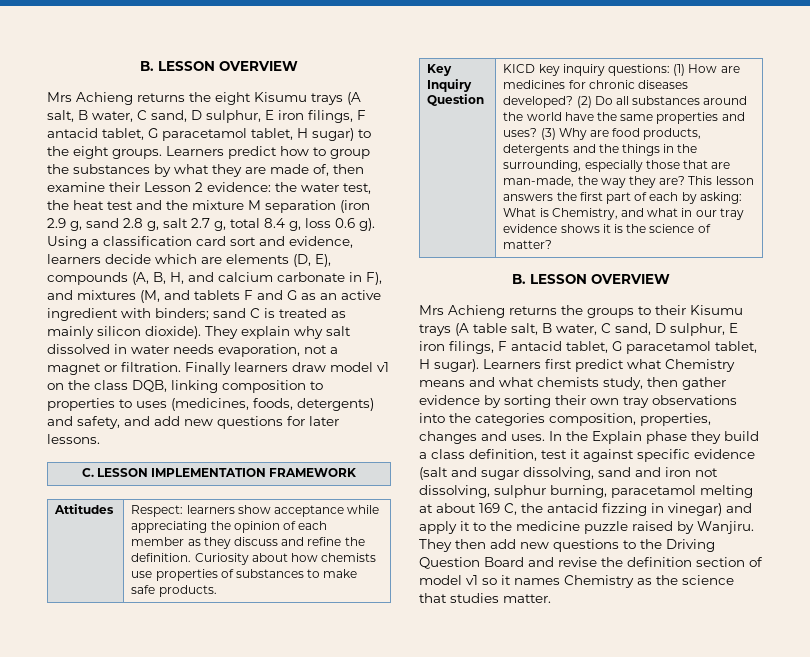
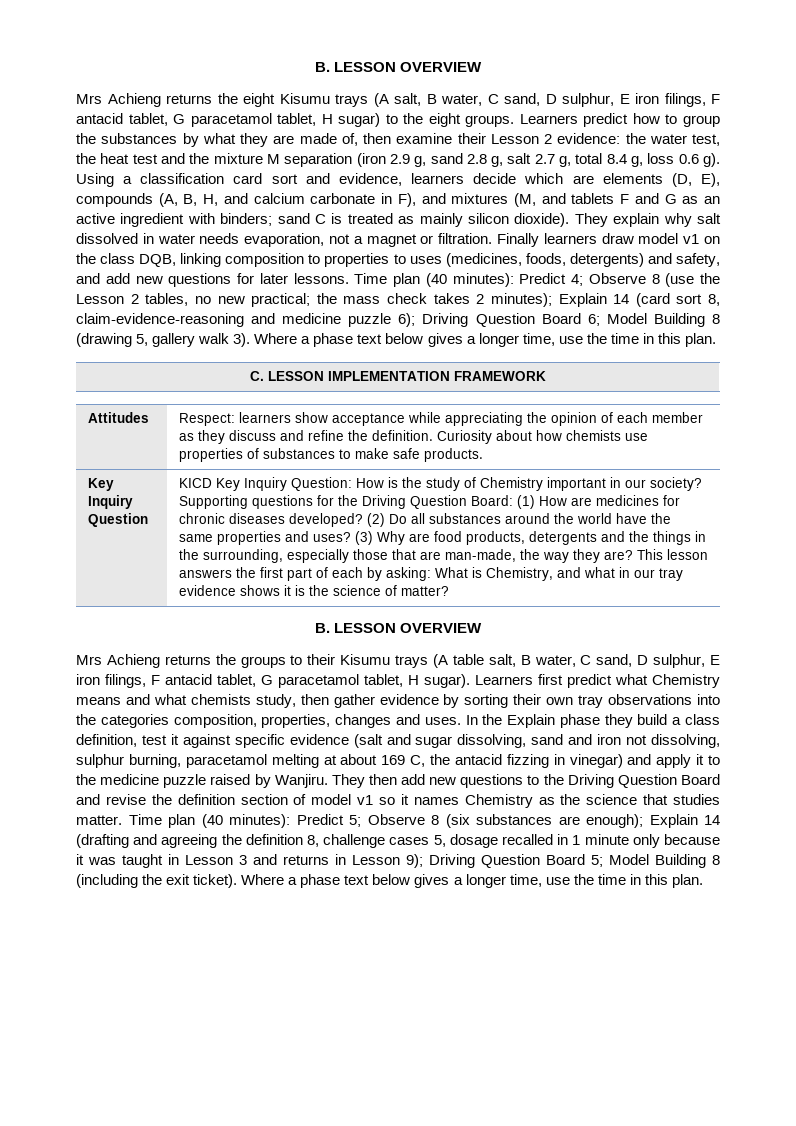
(100, 439) none -> [354,273,720,287] [76,293,720,307] [76,313,721,327] [76,333,716,347] Time plan (40 minutes): Predict 4; Observe 8 (use the Lesson 2 tables, no new practical; the mass check takes 2 minutes); Explain 14 (card sort 8, claim-evidence-reasoning and medicine puzzle 6); Driving Question Board 6; Model Building 8 (drawing 5, gallery walk 3). Where a phase text below gives a longer time, use the time in this plan.
[538,64,670,76] key inquiry questions: -> [215,477,702,491] [178,495,513,509] Key Inquiry Question: How is the study of Chemistry important in our society? Supporting questions for the Driving Question Board:
(551, 598) none -> [128,814,720,828] [76,834,720,848] [76,854,720,868] [76,874,703,888] Time plan (40 minutes): Predict 5; Observe 8 (six substances are enough); Explain 14 (drafting and agreeing the definition 8, challenge cases 5, dosage recalled in 1 minute only because it was taught in Lesson 3 and returns in Lesson 9); Driving Question Board 5; Model Building 8 (including the exit ticket). Where a phase text below gives a longer time, use the time in this plan.

